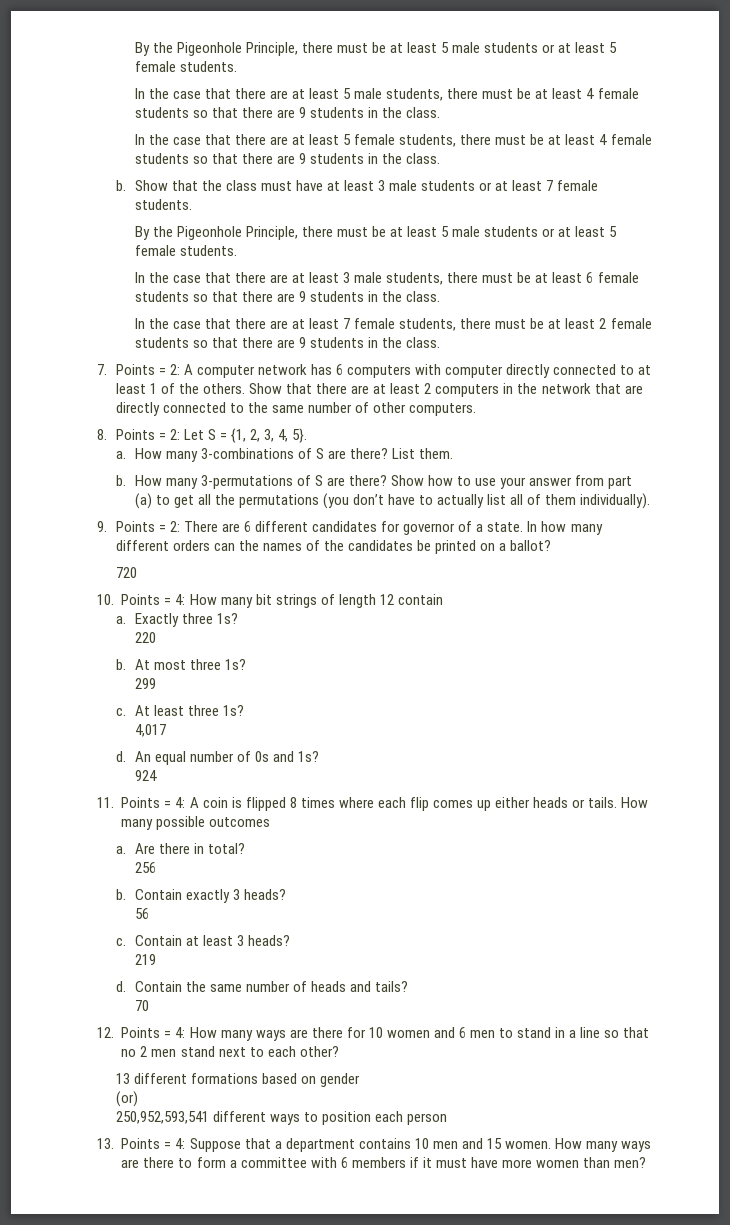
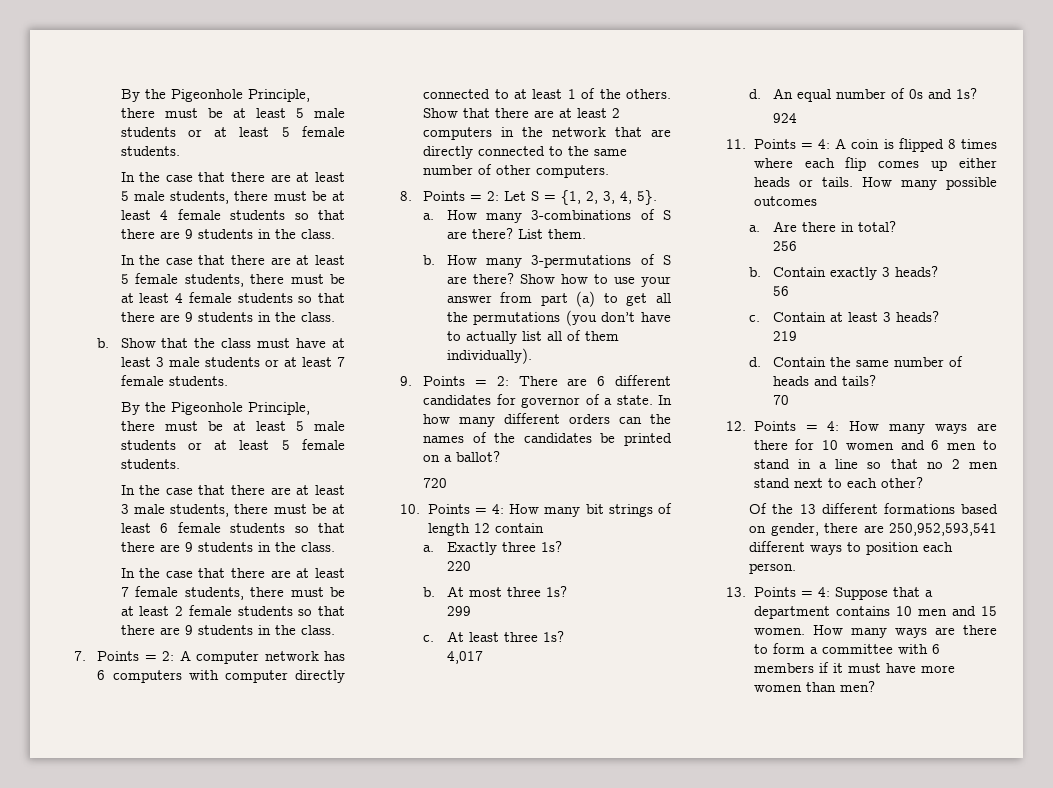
(339, 1051) none -> [749,503,794,514] Of the
[320,1073,361,1087] [115,1091,138,1107] gender // (or) // -> [770,523,884,536] gender, there are
[407,1113,448,1125] person -> [749,563,797,574] person.

